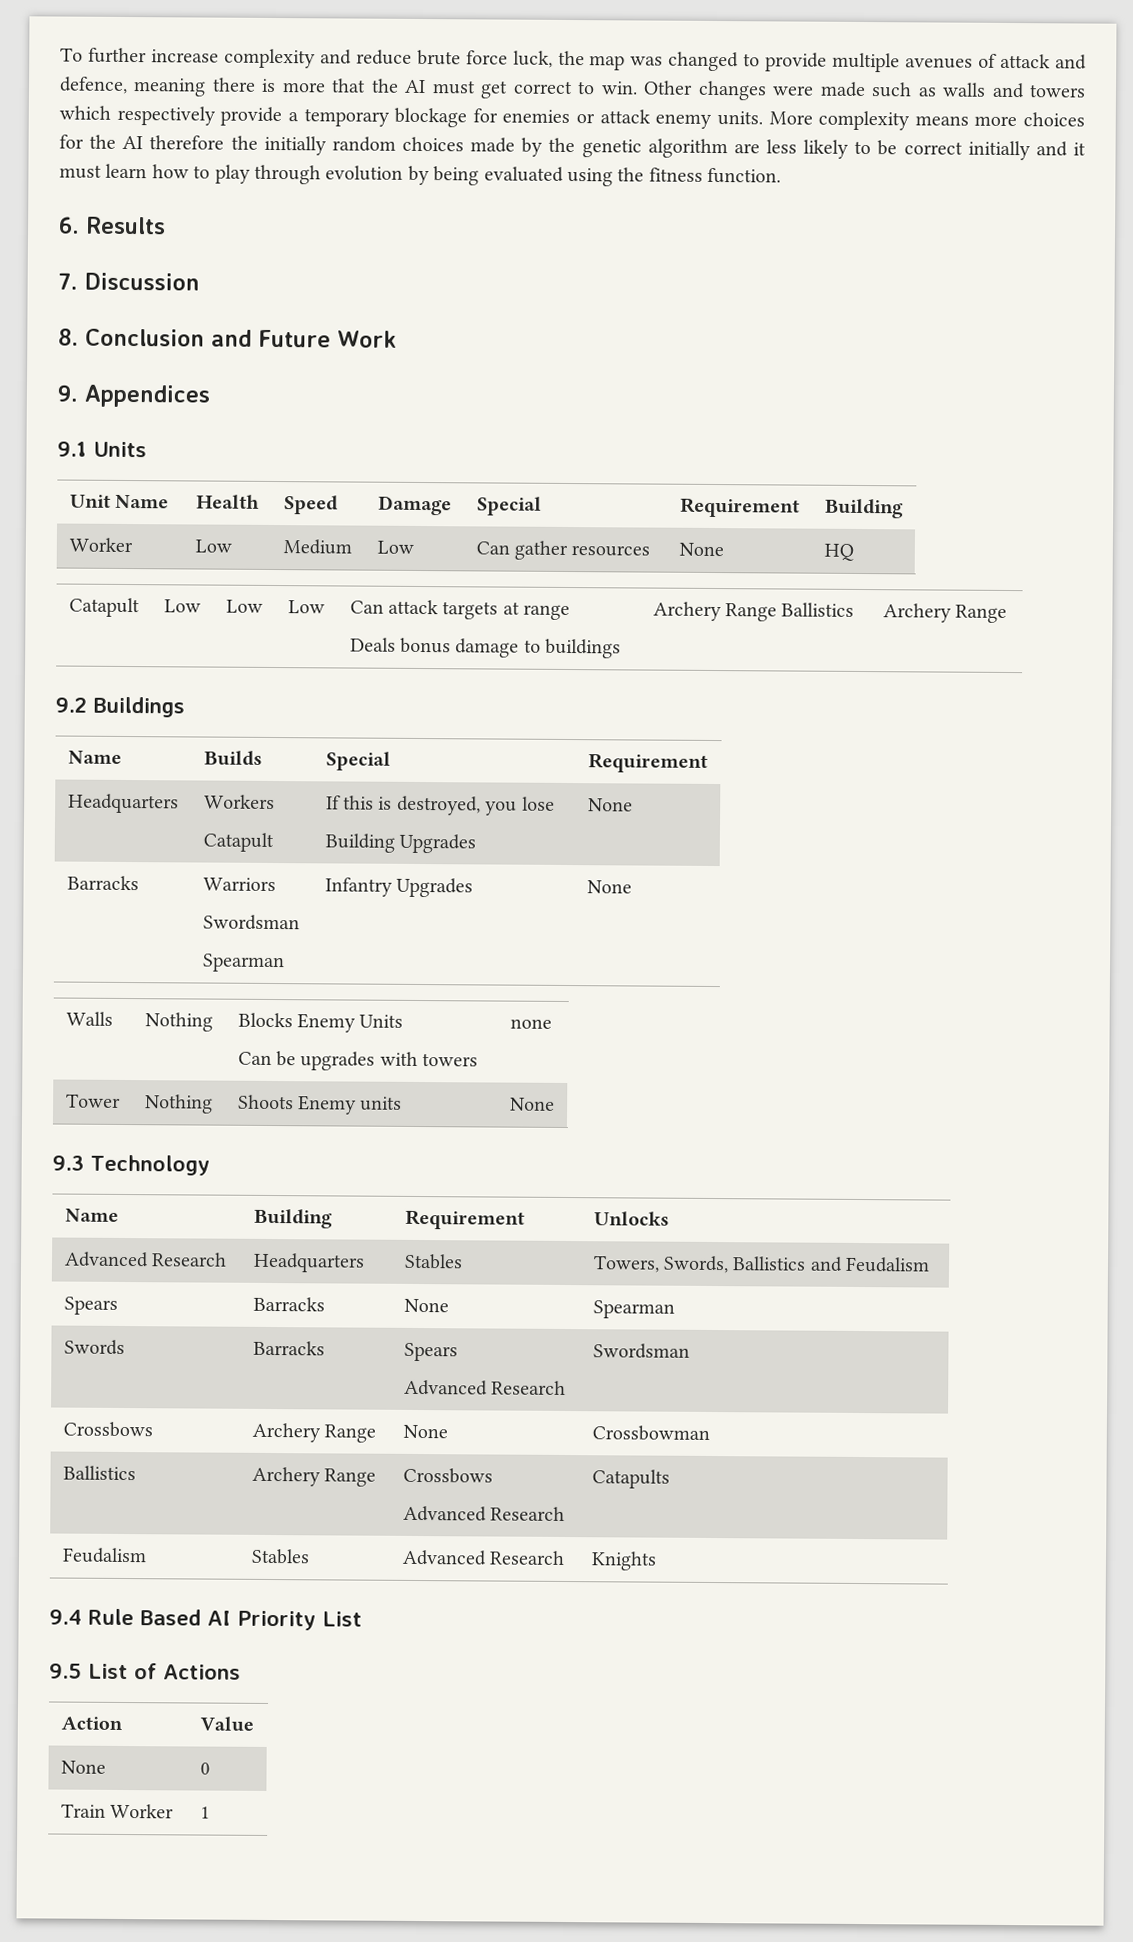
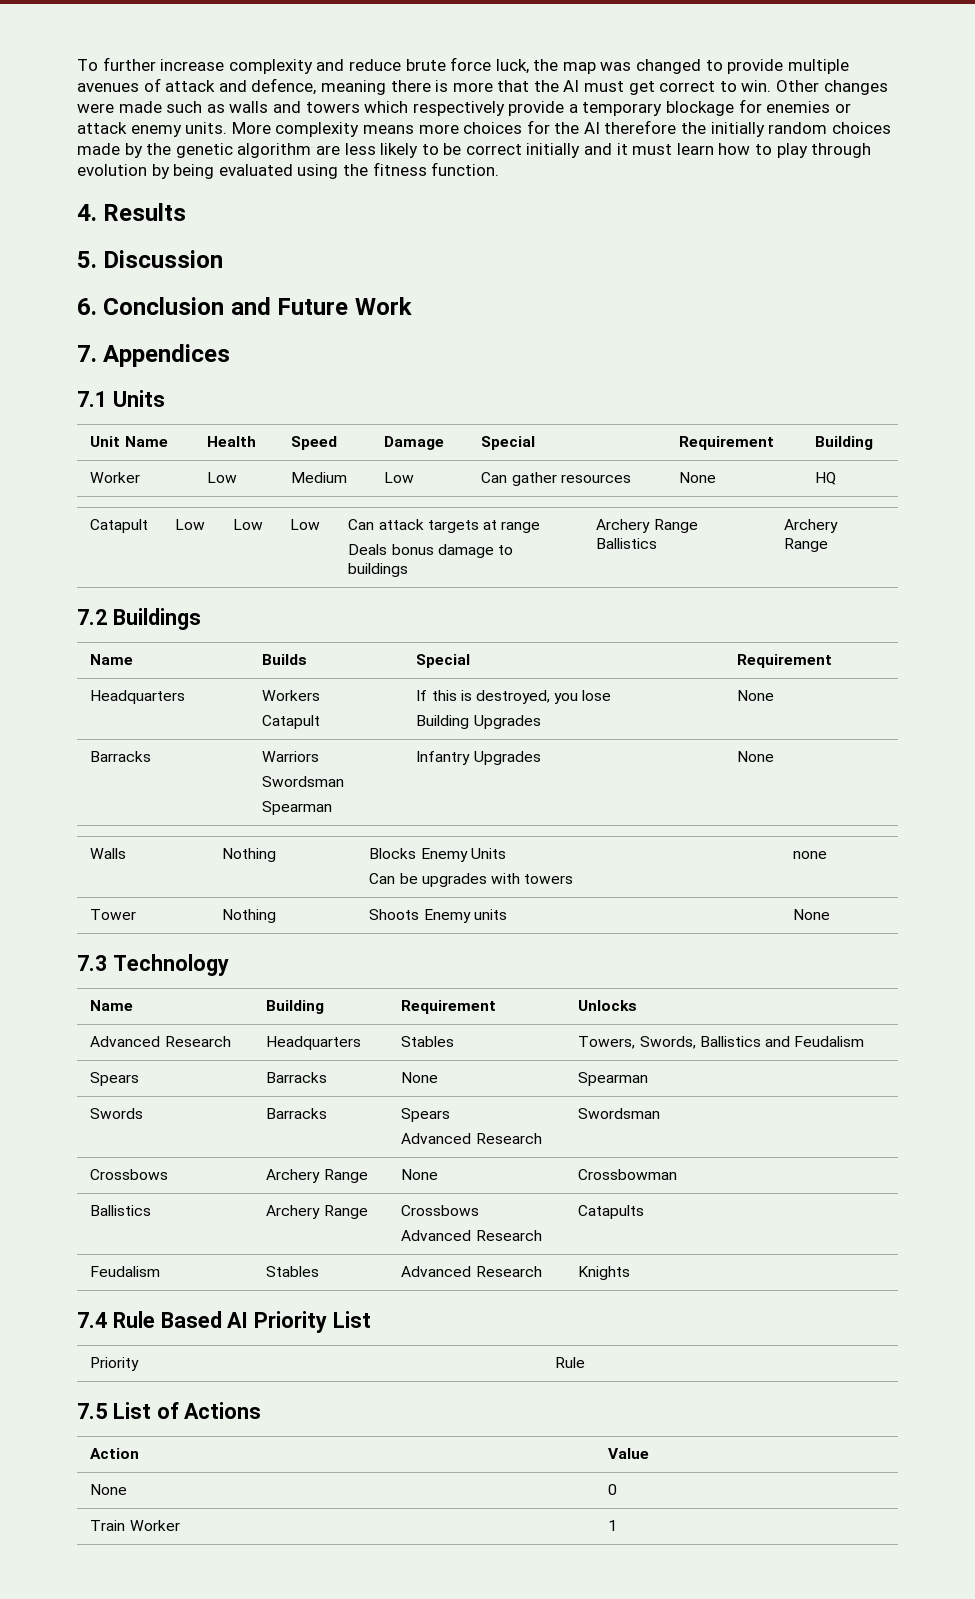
[59,216,80,234] 6. -> [77,204,97,221] 4.
[58,272,78,290] 7. -> [77,251,97,268] 5.
[58,328,79,346] 8. -> [77,298,97,315] 6.
[57,384,78,402] 9. -> [77,345,97,362] 7.
[57,441,87,457] 9.1 -> [77,391,107,407] 7.1
[55,697,87,713] 9.2 -> [77,609,107,625] 7.2
[52,1155,84,1171] 9.3 -> [77,955,107,971] 7.3
[49,1609,82,1625] 9.4 -> [77,1312,107,1328] 7.4
[49,1663,82,1679] // 9.5 -> [90,1357,140,1371] [555,1357,586,1368] [77,1403,108,1419] // Priority | Rule // 7.5

